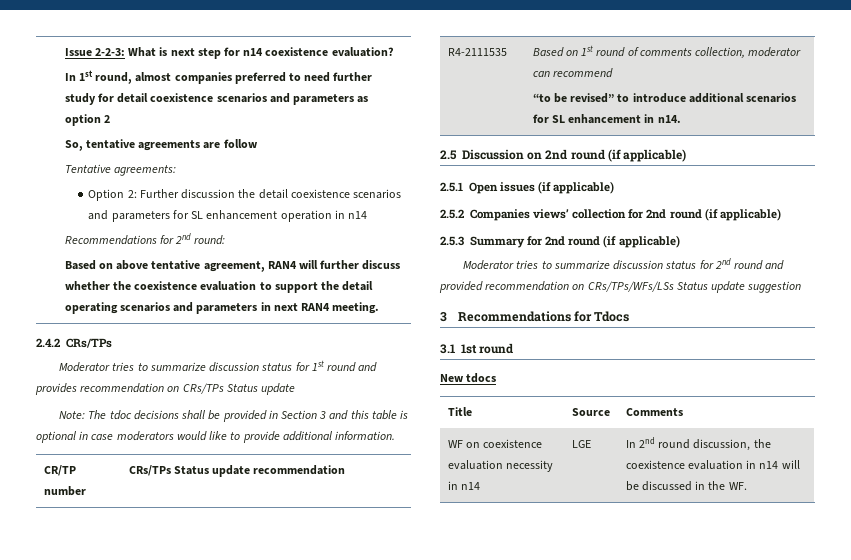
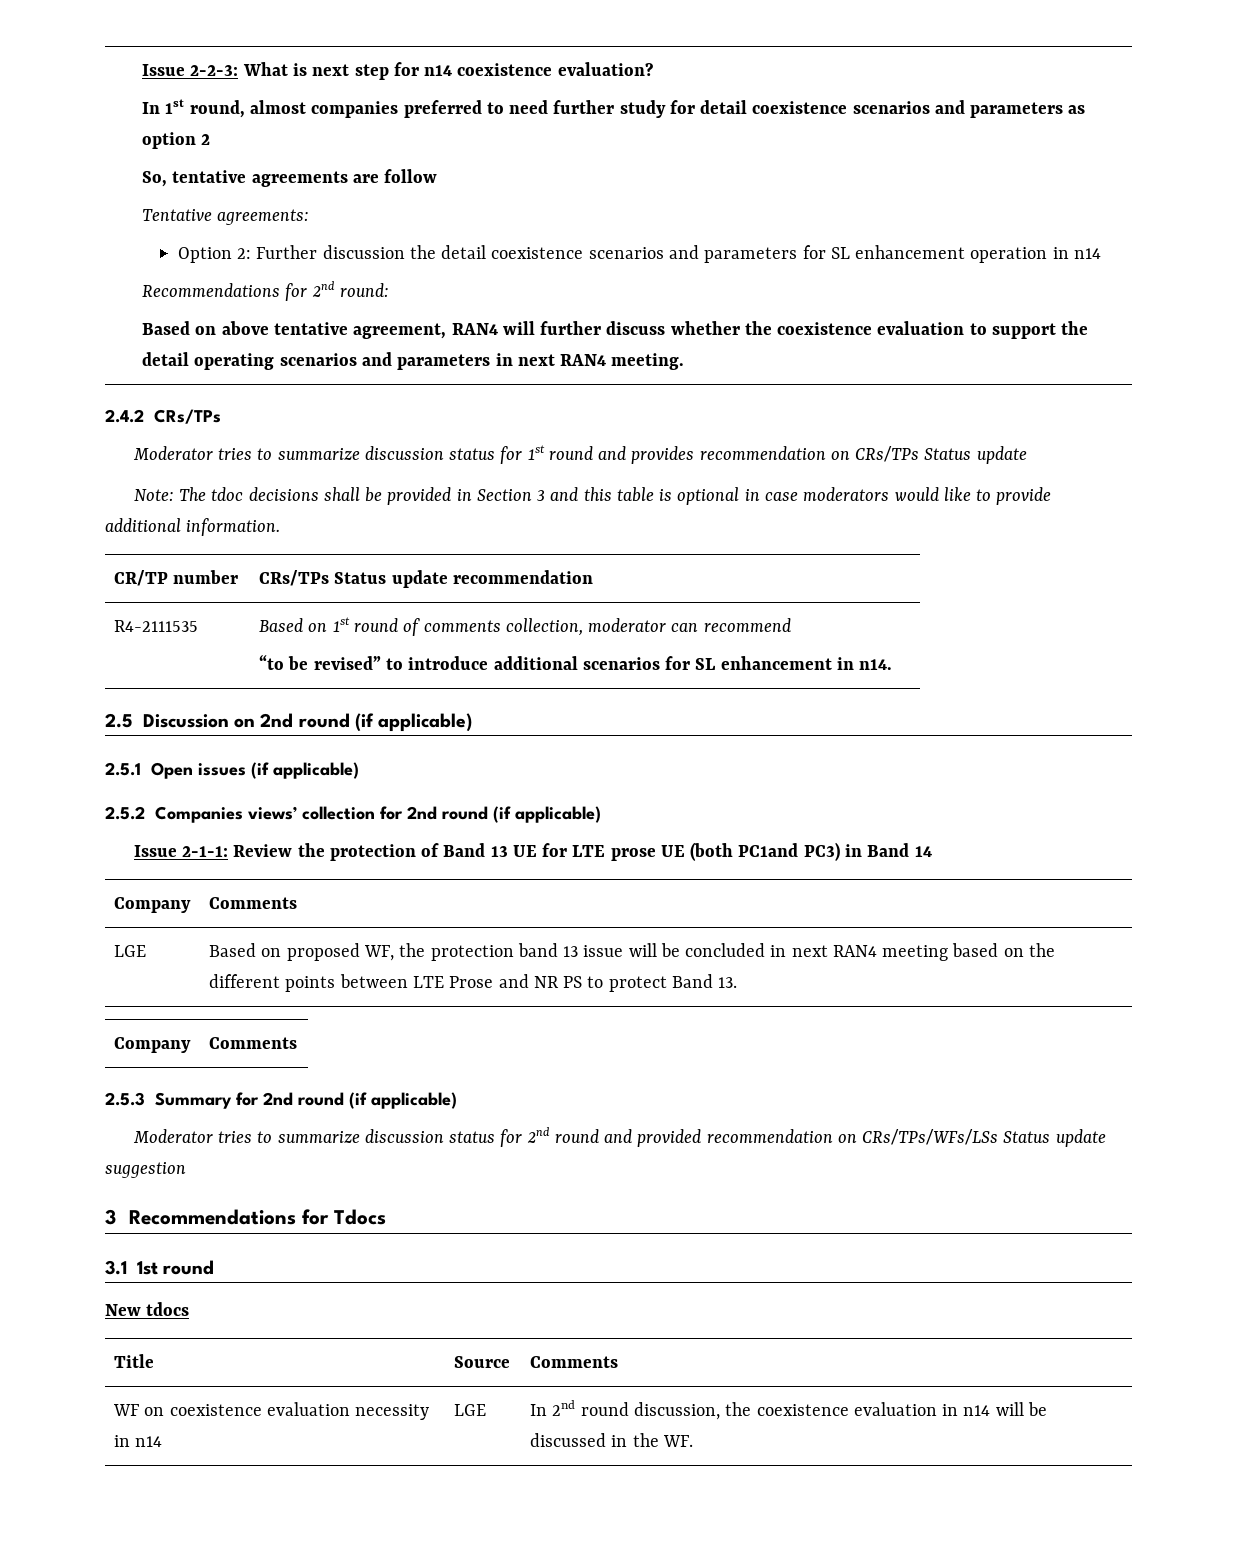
(781, 214) none -> [133,842,932,861] [114,897,192,913] [209,897,298,909] [114,945,147,957] [209,943,1055,961] [209,974,738,992] [114,1037,192,1053] [209,1037,298,1049] // Issue 2-1-1: Review the protection of Band 13 UE for LTE prose UE (both PC1and PC3) in Band 14 // Company | Comments // LGE | Based on proposed WF, the protection band 13 issue will be concluded in next RAN4 meeting based on the different points between LTE Prose and NR PS to protect Band 13. // Company | Comments

